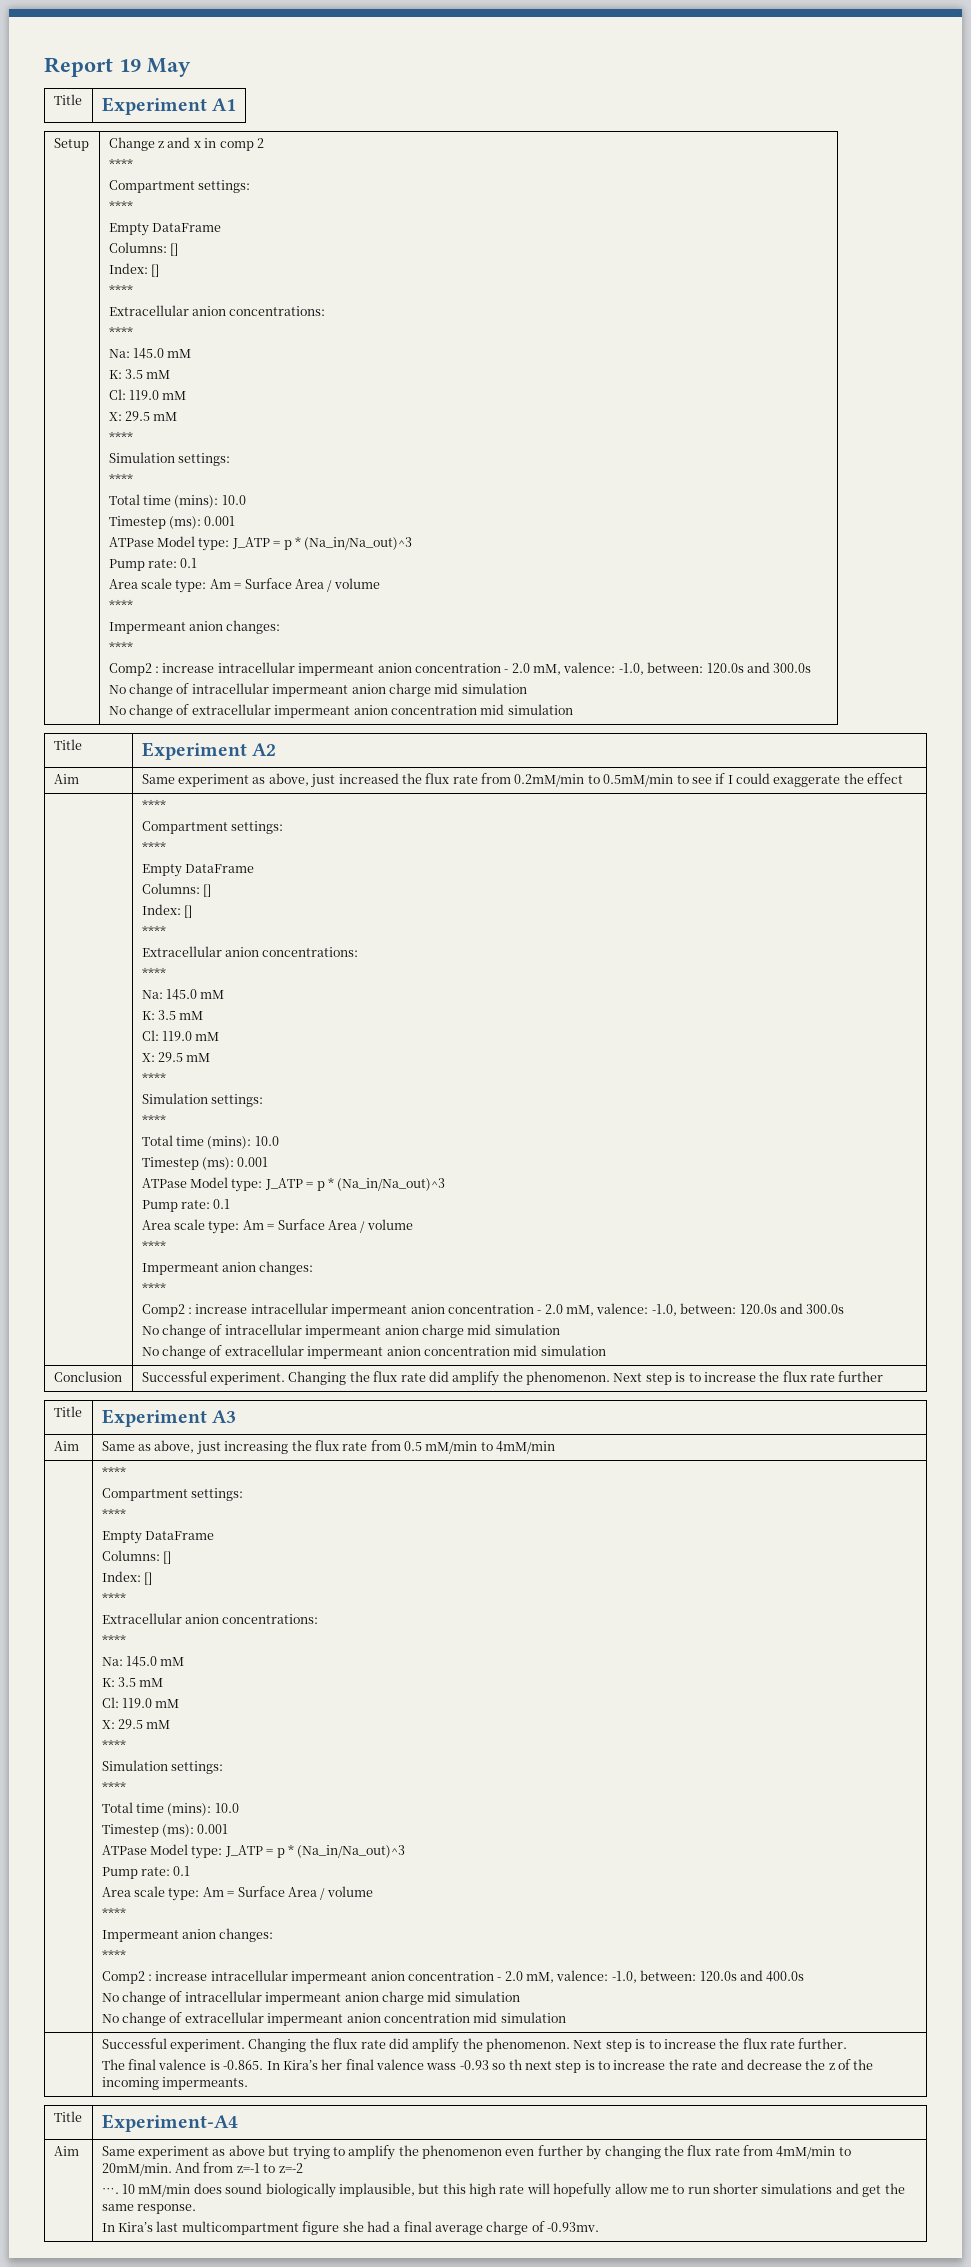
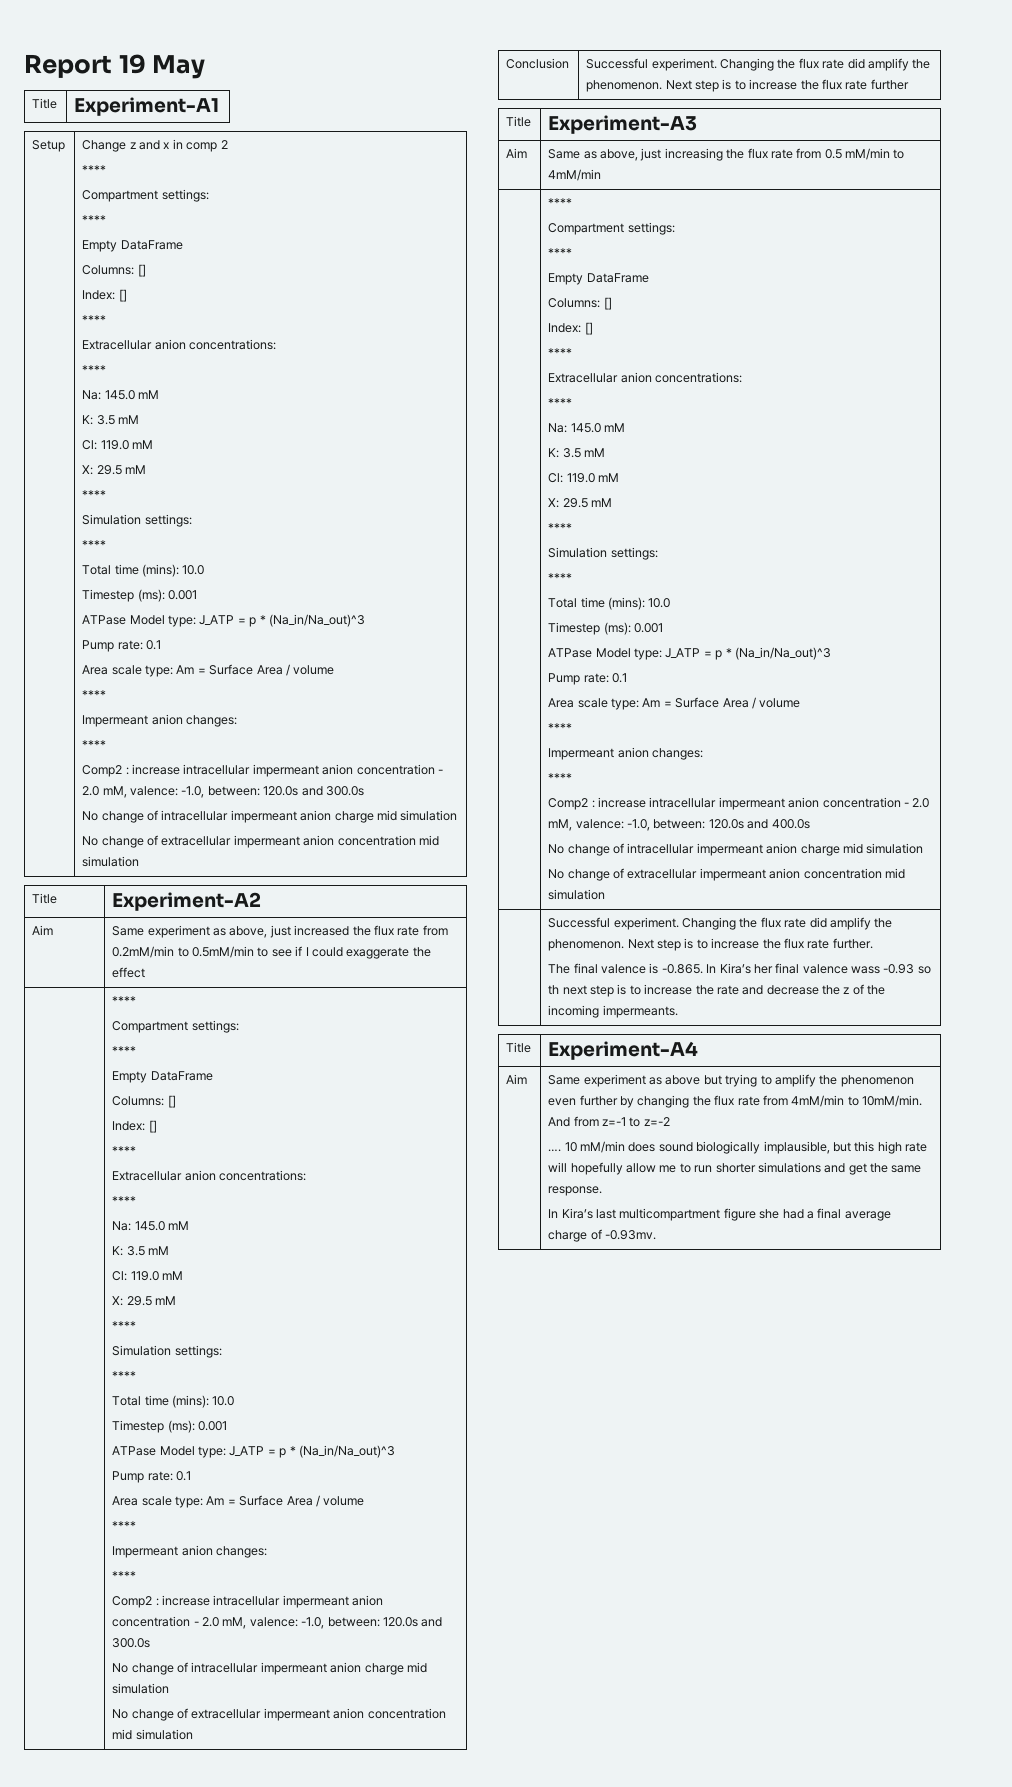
[101,97,236,115] Experiment A1 -> [74,97,220,116] Experiment-A1
[141,742,276,760] Experiment A2 -> [112,892,262,911] Experiment-A2
[101,1409,236,1427] Experiment A3 -> [548,115,698,134] Experiment-A3
[101,2163,172,2176] 20mM/min. -> [862,1095,923,1107] 10mM/min.

